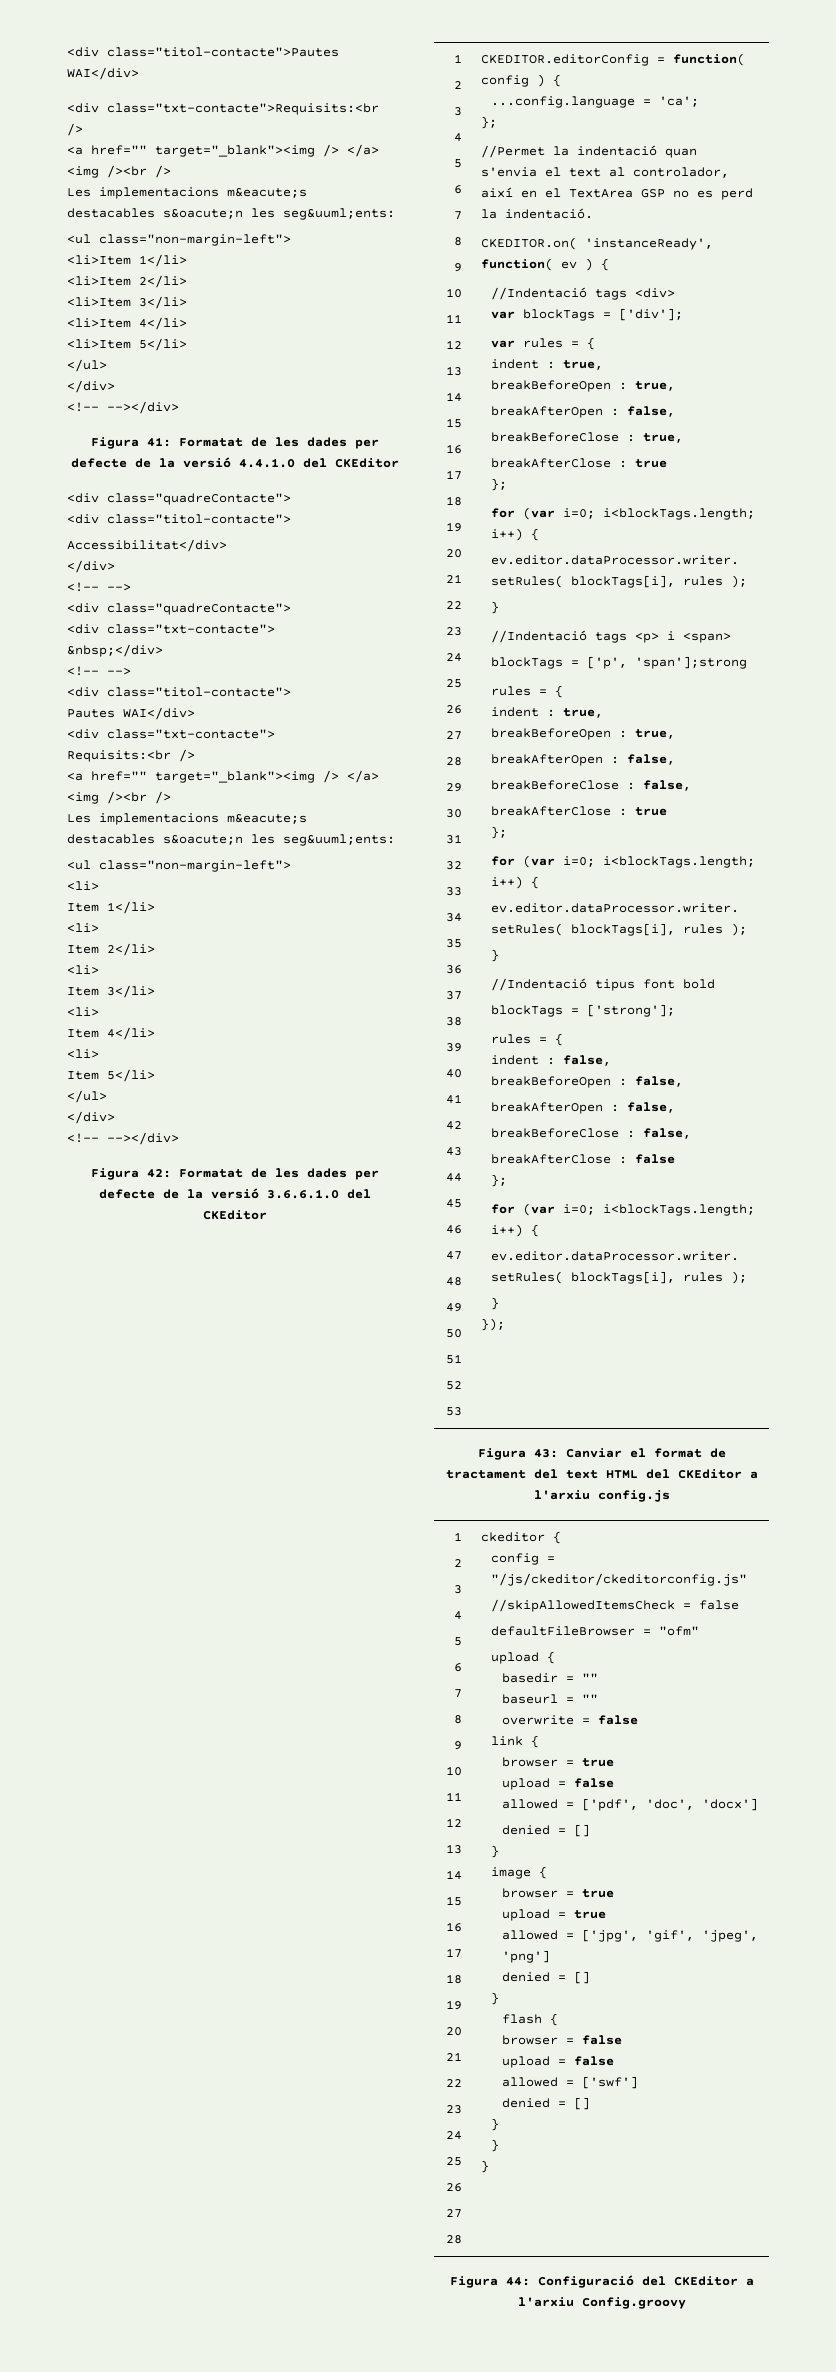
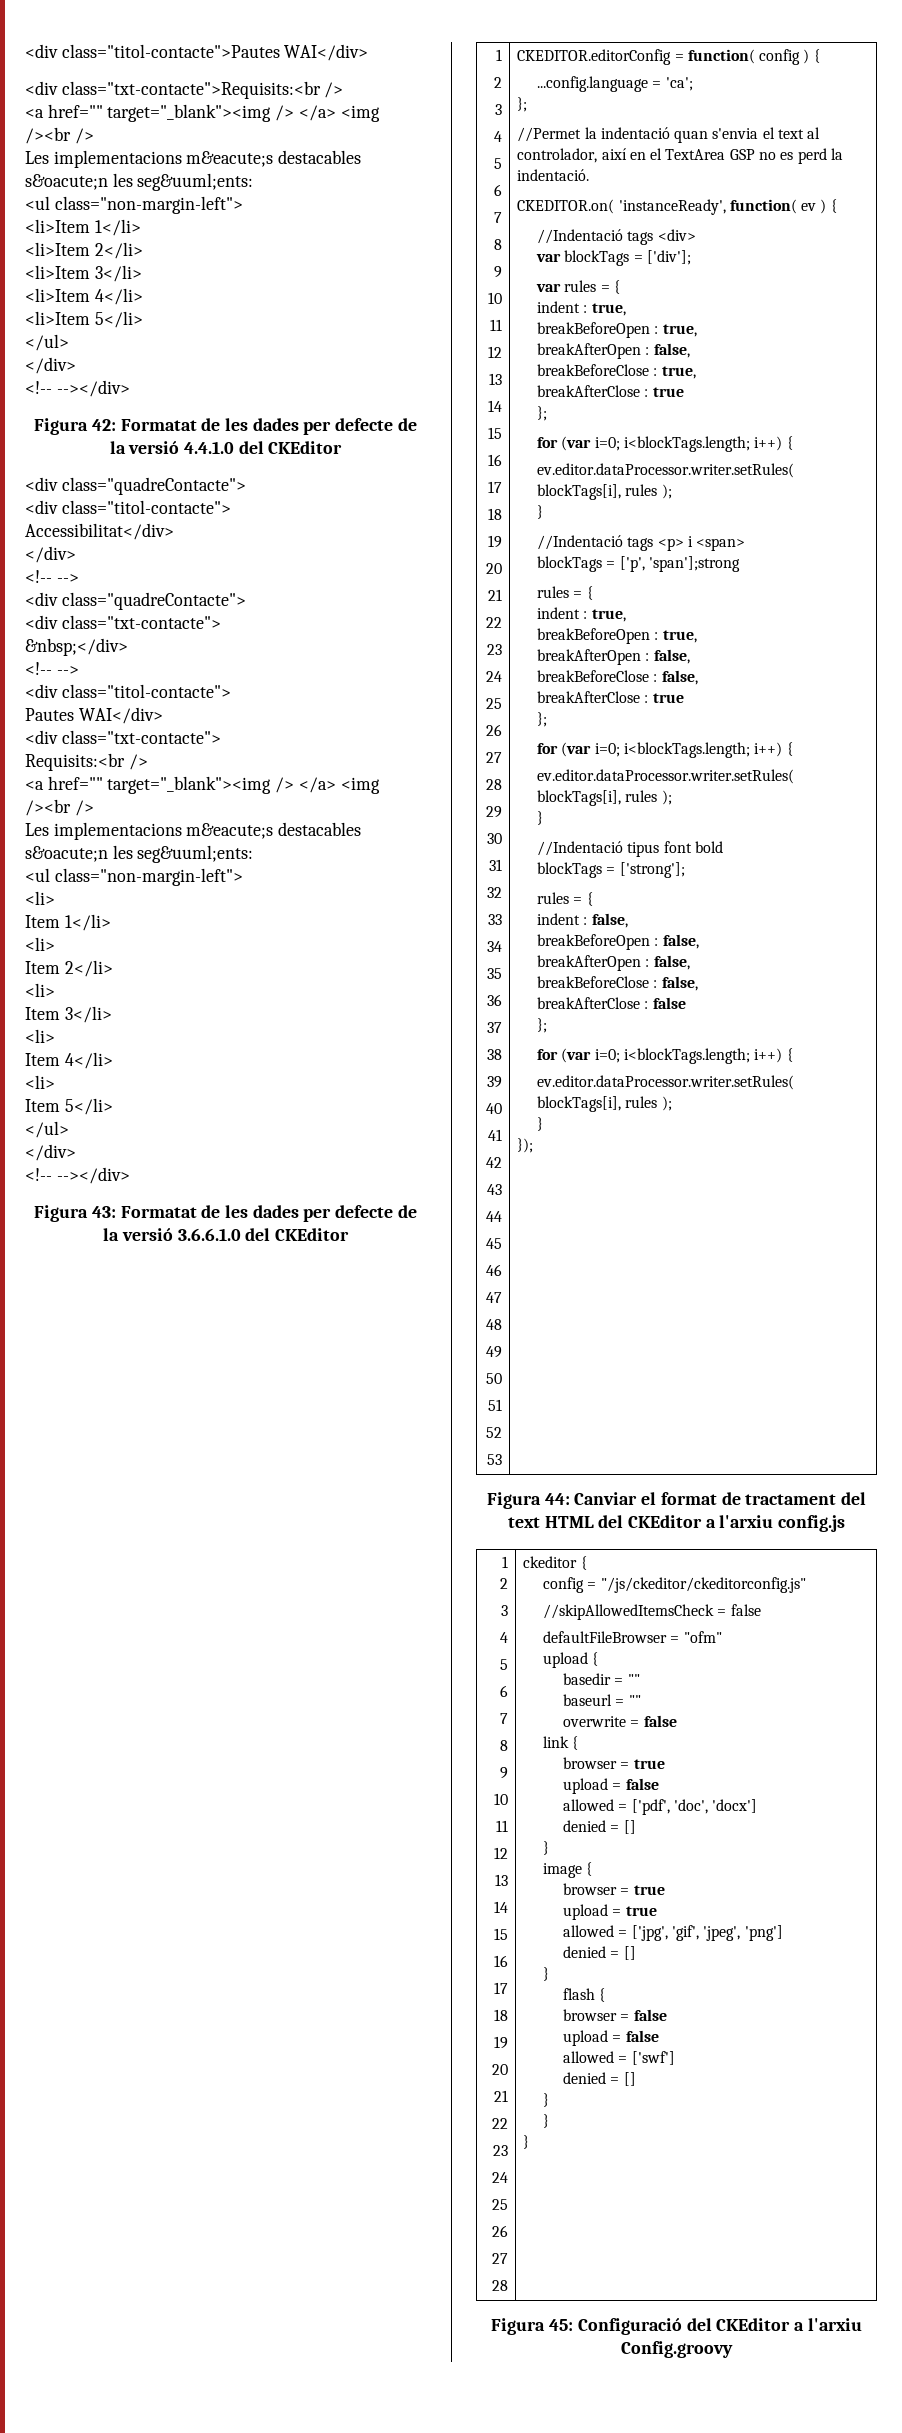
[146,437,171,447] 41: -> [91,419,116,431] 42:
[146,1169,171,1178] 42: -> [91,1206,116,1218] 43:
[533,1449,558,1458] 43: -> [544,1493,570,1505] 44:
[505,2277,530,2286] 44: -> [549,2319,574,2331] 45:

